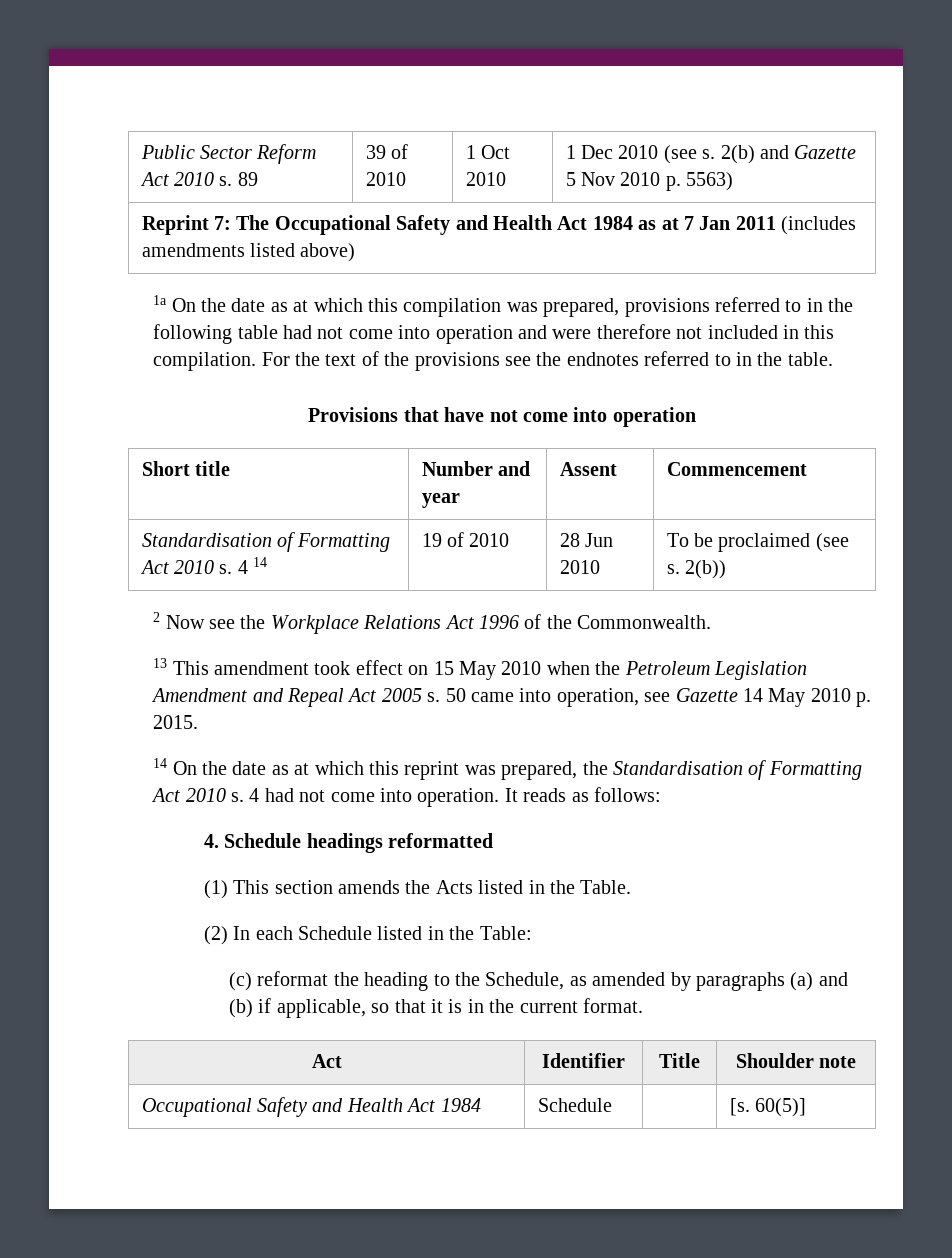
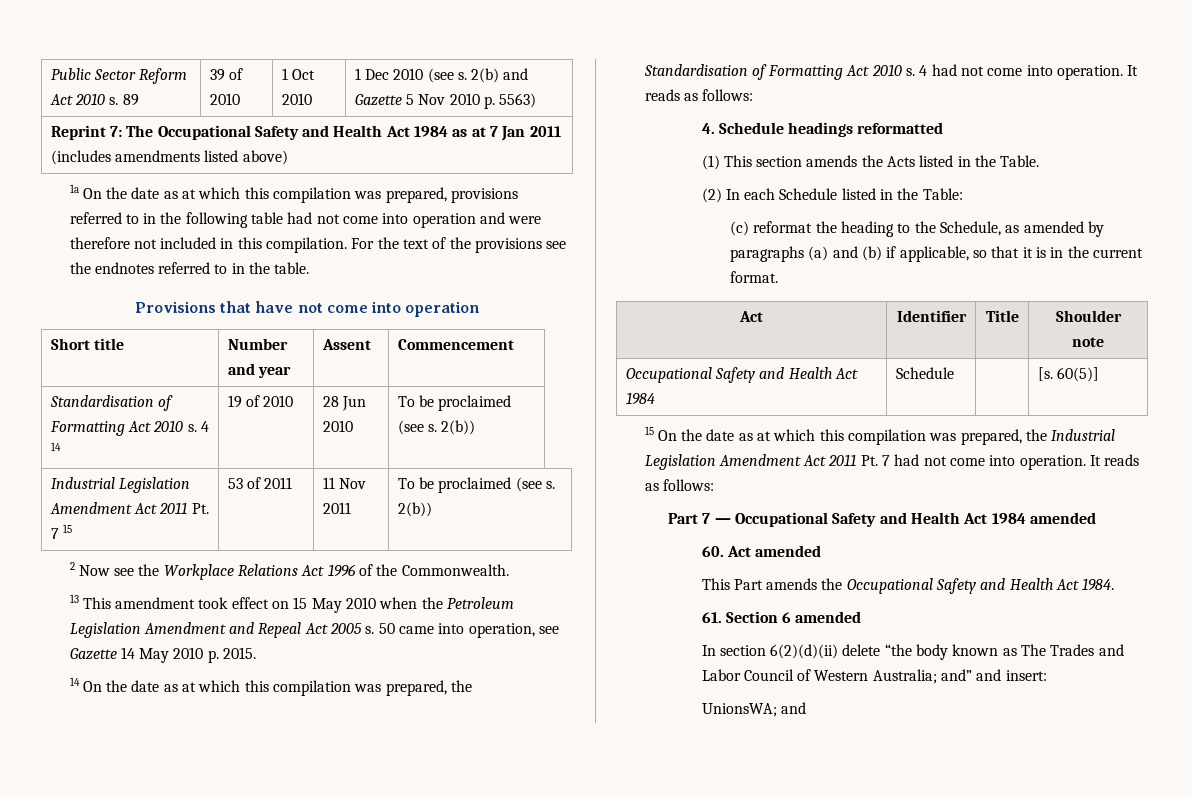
(727, 569) none -> [50,477,190,493] [49,502,209,514] [50,524,72,539] [227,477,293,489] [322,477,366,489] [322,502,351,514] [397,477,555,493] [397,502,432,517] // Industrial Legislation Amendment Act 2011 Pt. 7 15 | 53 of 2011 | 11 Nov 2011 | To be proclaimed (see s. 2(b))
[404,761,460,780] reprint -> [273,680,352,696] compilation
(807, 1107) none -> [644,426,1116,445] [644,454,1140,470] [644,479,714,491] [668,512,1096,527] [701,545,822,557] [701,578,1115,594] [701,611,862,623] [701,644,1124,660] [701,669,1047,684] [701,702,806,717] // 15 On the date as at which this compilation was prepared, the Industrial Legislation Amendment Act 2011 Pt. 7 had not come into operation. It reads as follows: // Part 7 — Occupational Safety and Health Act 1984 amended // 60. Act amended // This Part amends the Occupational Safety and Health Act 1984. // 61. Section 6 amended // In section 6(2)(d)(ii) delete “the body known as The Trades and Labor Council of Western Australia; and” and insert: // UnionsWA; and

